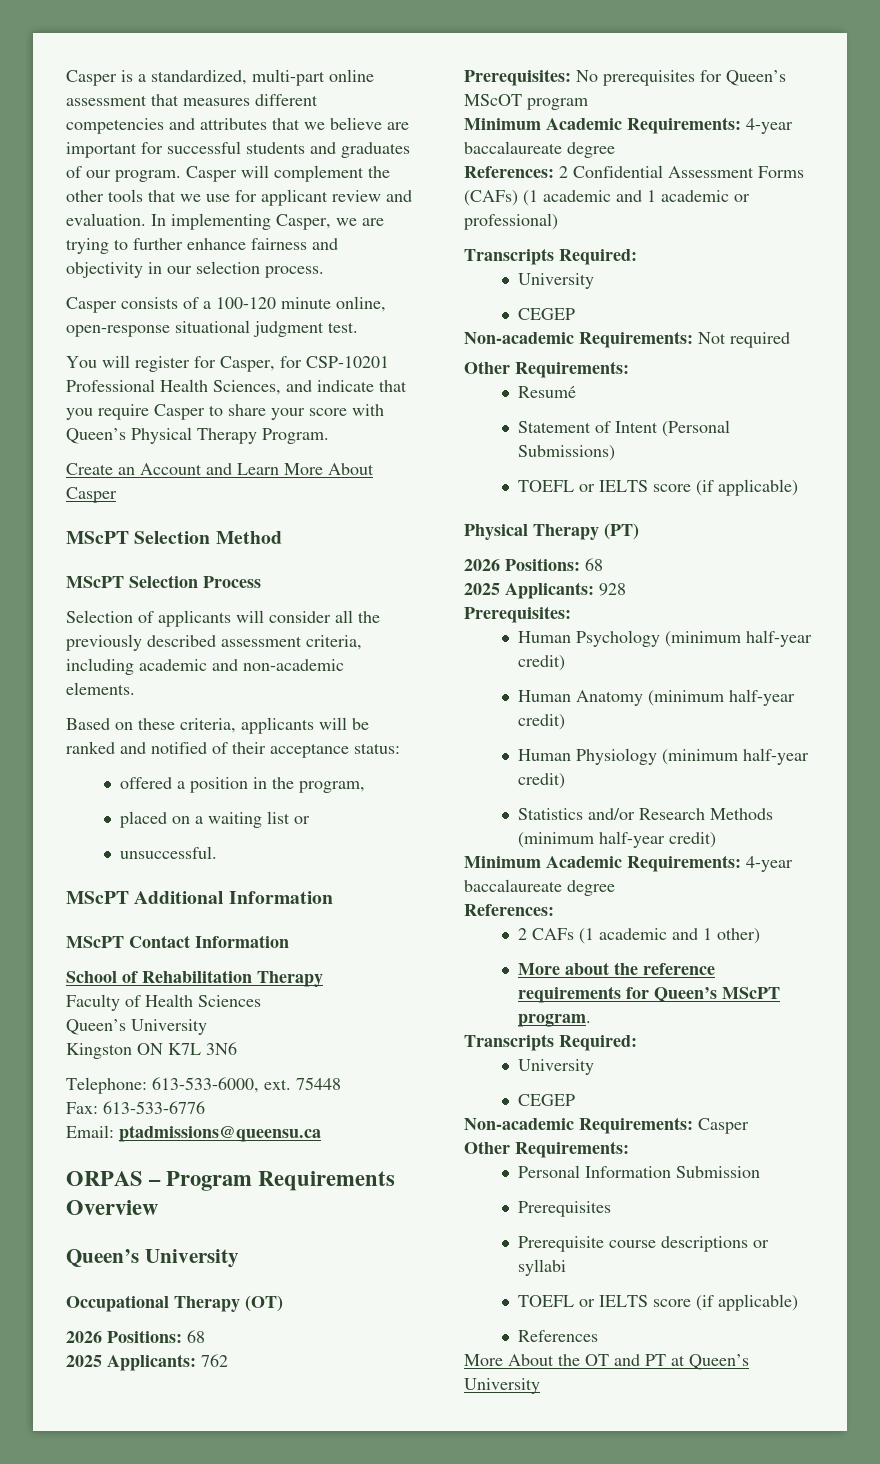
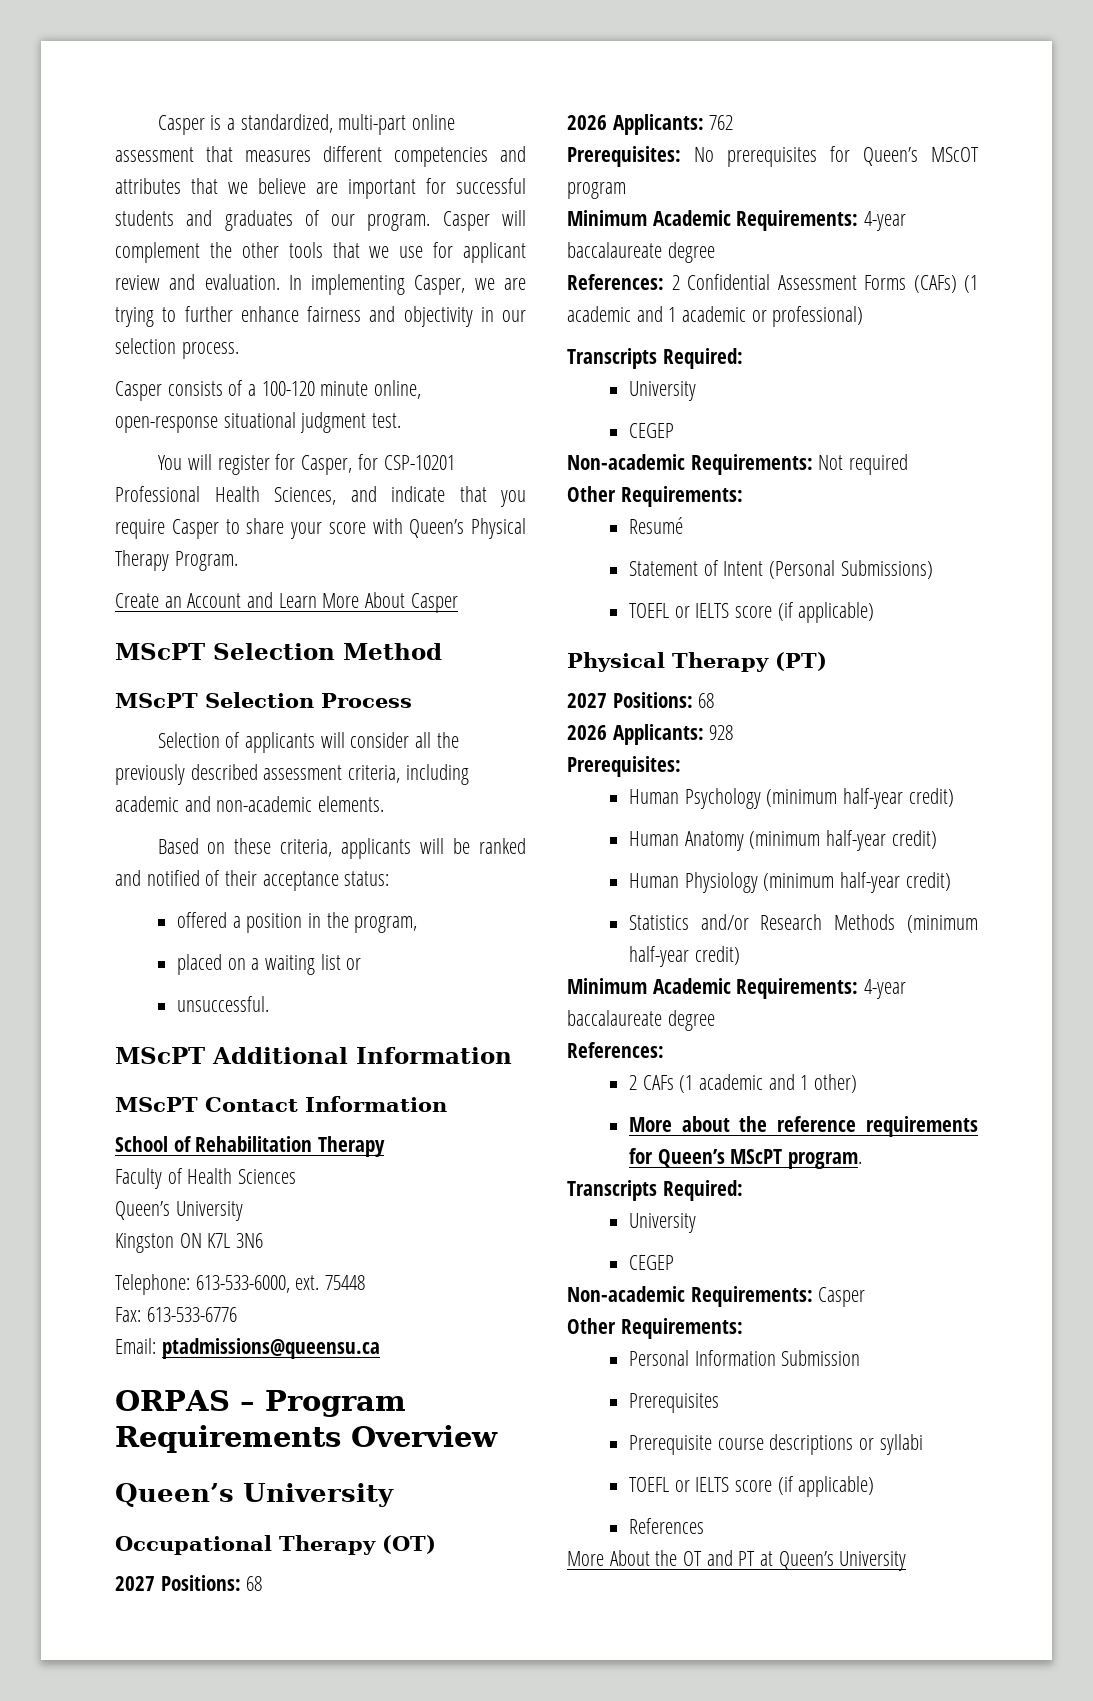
[66,1330,205,1343] [66,1355,102,1367] 2026 Positions: 68 // 2025 -> [115,1575,263,1591] [567,115,607,130] 2027 Positions: 68 // 2026
[464,558,603,571] [464,583,500,595] 2026 Positions: 68 // 2025 -> [567,692,715,708] [567,725,607,740] 2027 Positions: 68 // 2026

